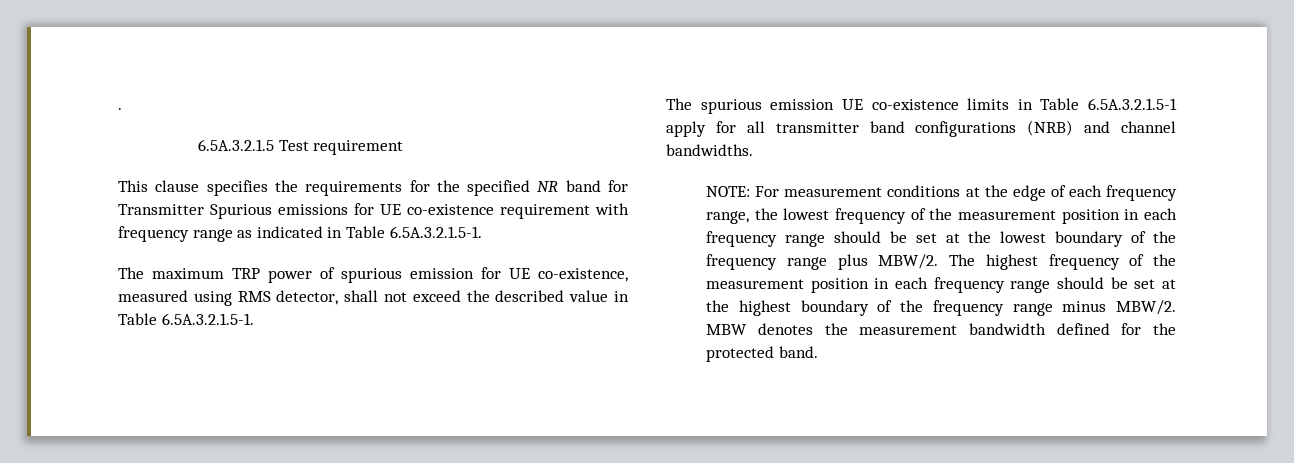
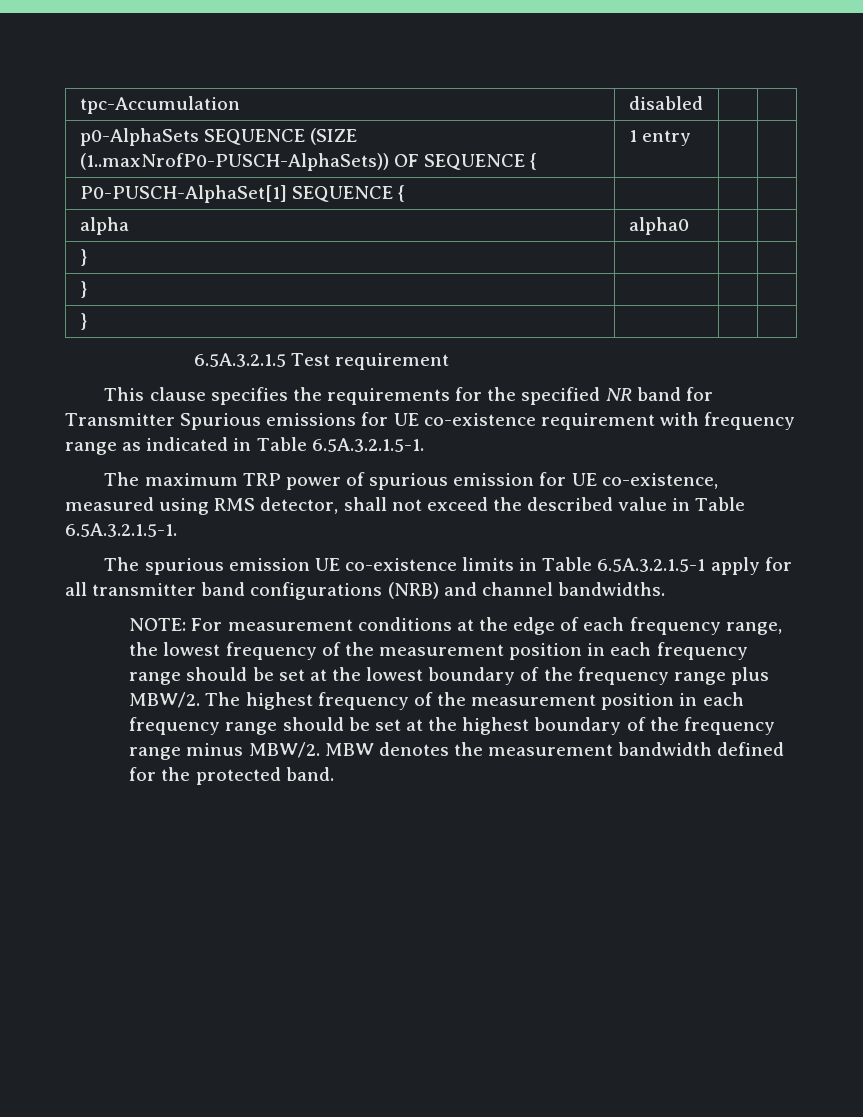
[118,108,122,110] . -> [79,96,240,114] [628,96,703,110] [79,128,358,146] [79,153,538,171] [628,130,691,146] [79,185,406,203] [79,217,129,235] [628,217,689,235] [79,249,87,266] [79,281,87,298] [79,313,87,330] tpc-Accumulation | disabled | | // p0-AlphaSets SEQUENCE (SIZE (1..maxNrofP0-PUSCH-AlphaSets)) OF SEQUENCE { | 1 entry | | // P0-PUSCH-AlphaSet[1] SEQUENCE { | | | // alpha | alpha0 | | // } | | | // } | | | // } | | |

